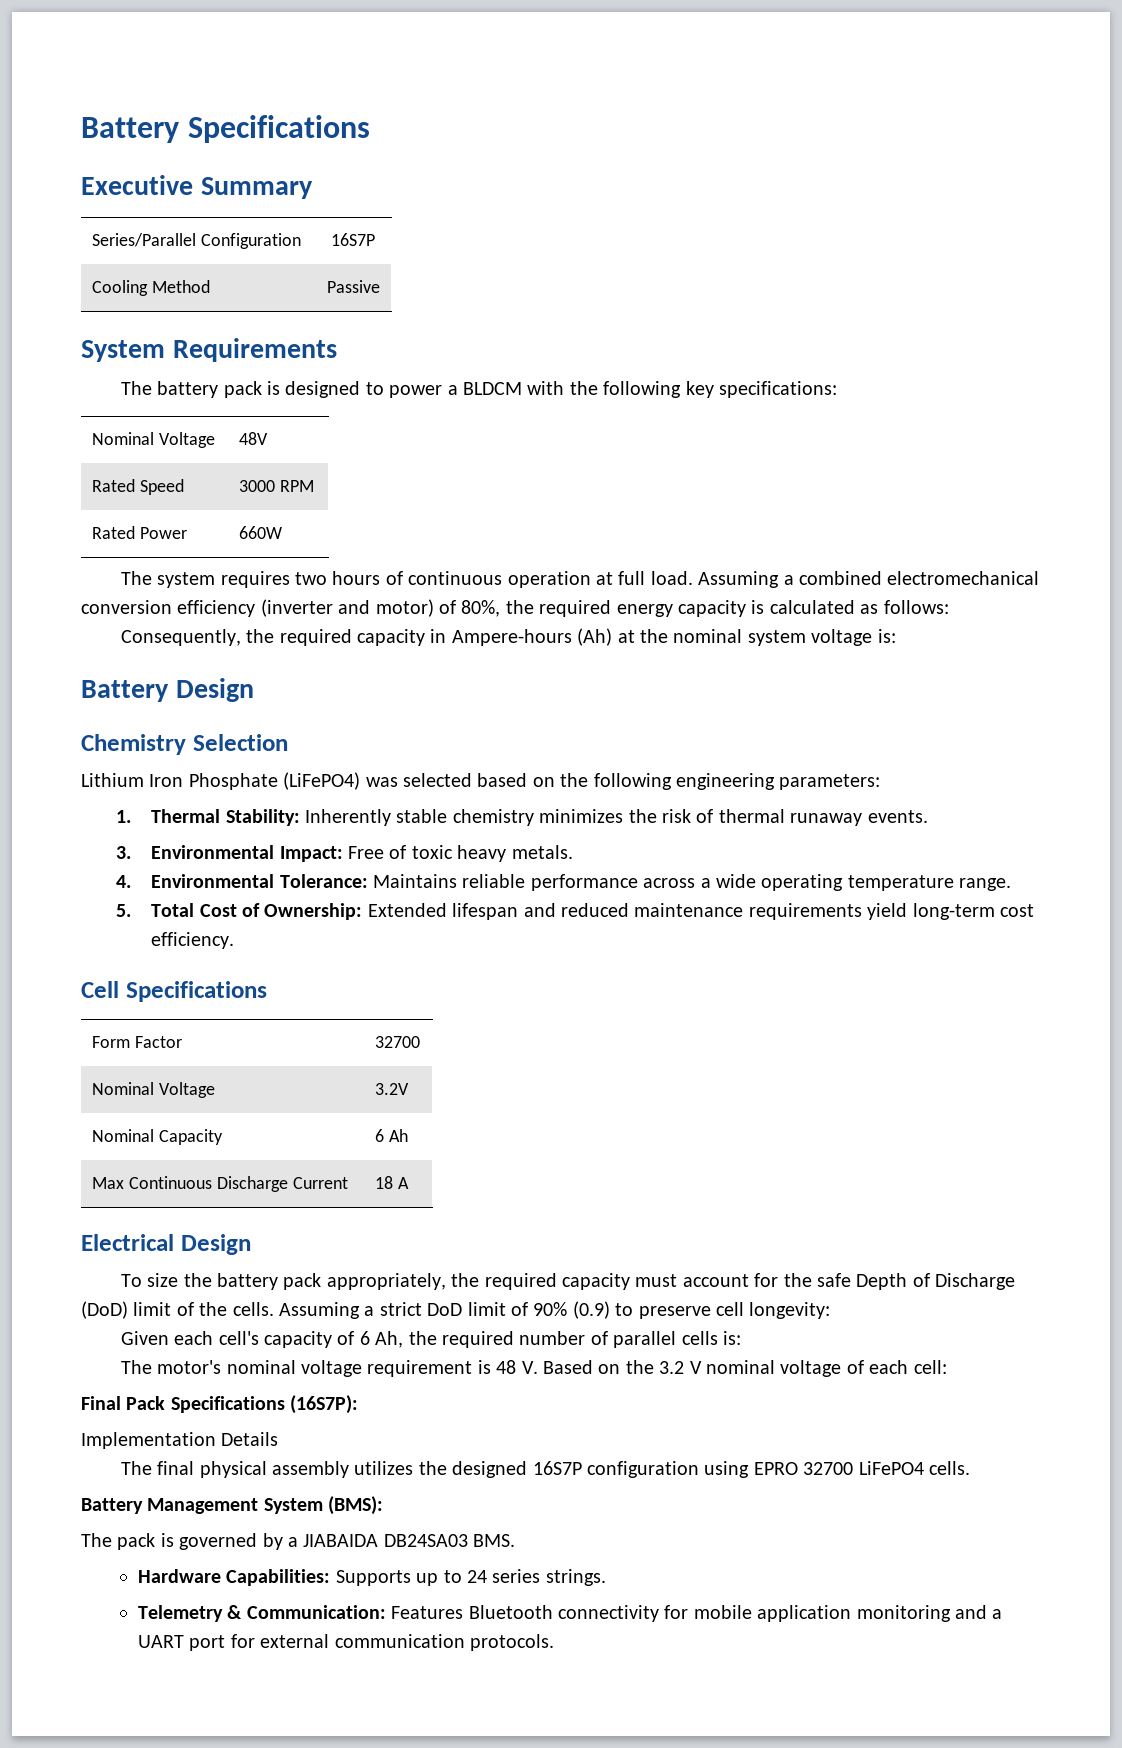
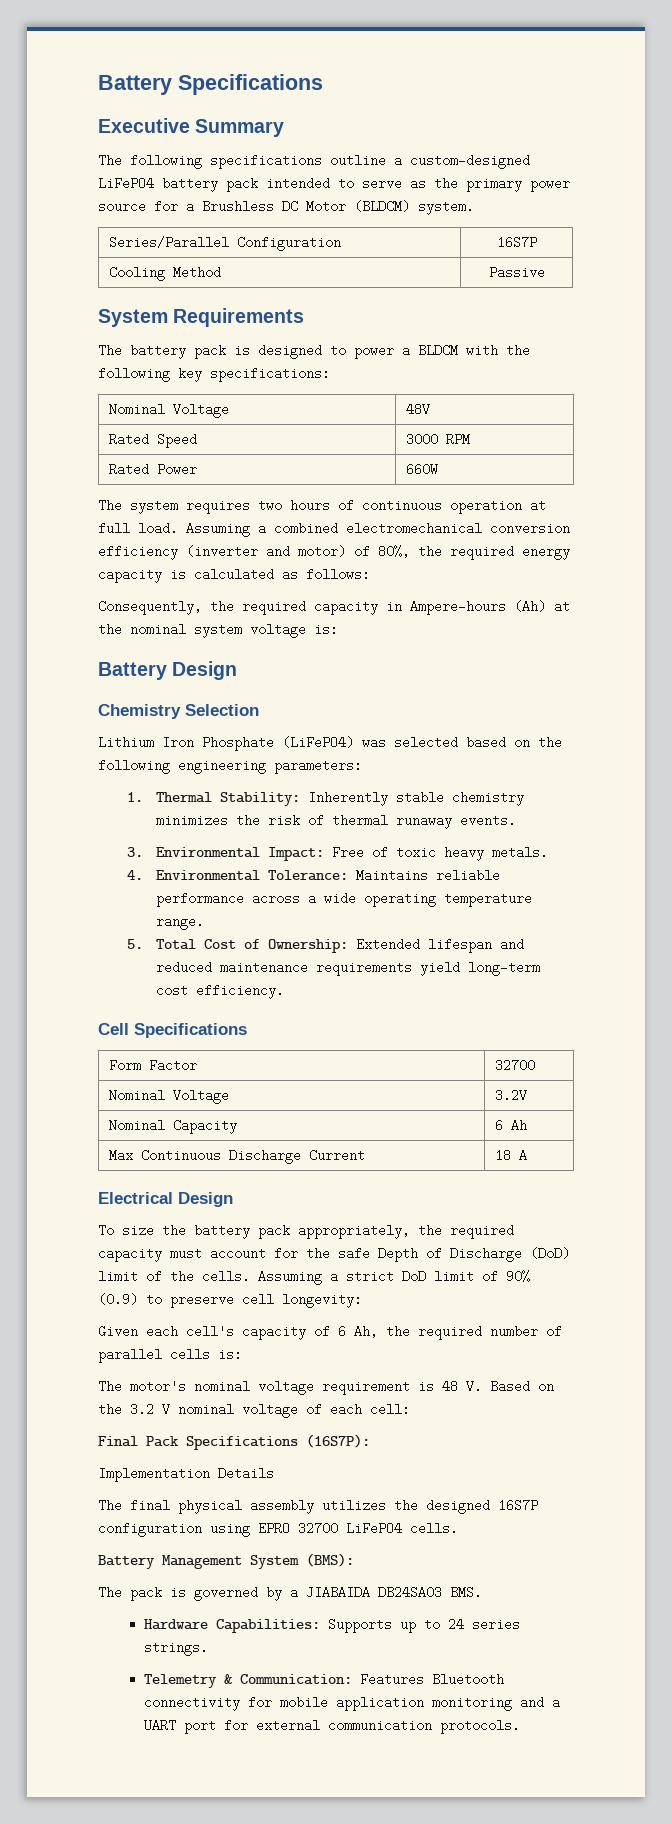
(313, 188) none -> [98,154,530,169] [98,177,570,192] [98,200,474,215] // The following specifications outline a custom-designed LiFePO4 battery pack intended to serve as the primary power source for a Brushless DC Motor (BLDCM) system.

